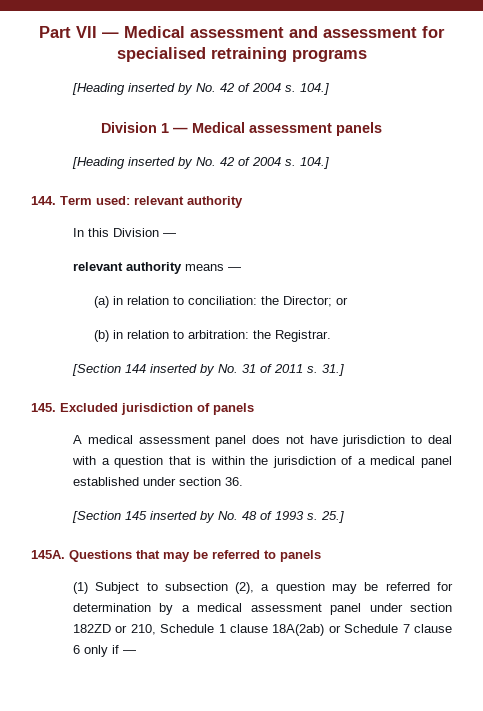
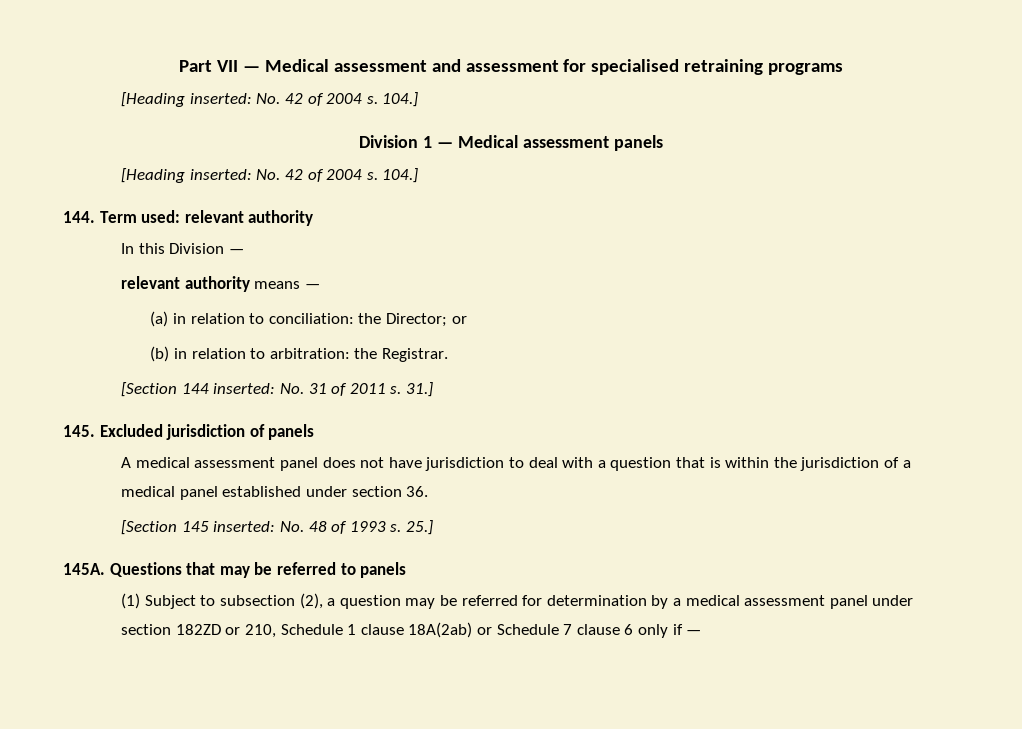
[127,83,193,95] inserted by -> [189,93,252,104] inserted:
[127,157,193,169] inserted by -> [189,169,252,180] inserted:
[149,364,215,376] inserted by -> [213,383,276,394] inserted:
[149,511,215,523] inserted by -> [213,521,276,532] inserted:

